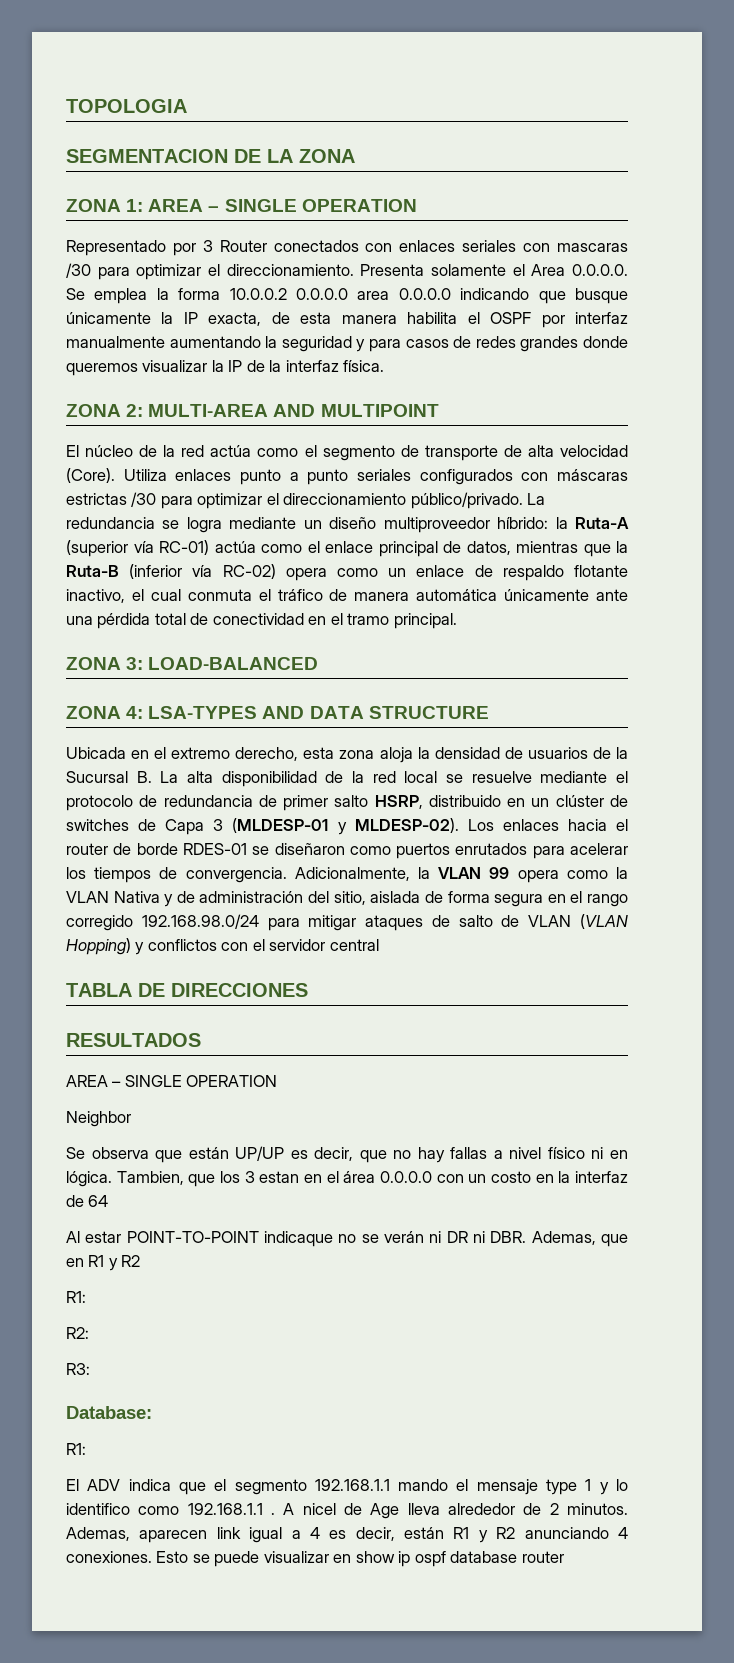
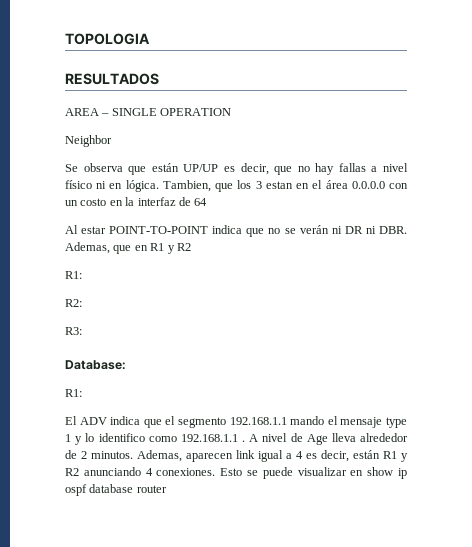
[66,149,355,163] [66,199,417,212] [66,240,629,256] [66,263,628,280] [66,288,628,304] [66,312,628,328] [66,336,629,352] [66,360,385,376] [66,404,439,417] [66,445,629,461] [66,468,628,485] [66,492,546,509] [66,517,629,533] [66,540,628,557] [66,564,628,581] [66,589,628,603] [66,613,457,629] [66,657,319,670] [66,706,489,719] [66,747,629,763] [66,771,629,787] [66,795,628,811] [66,818,629,835] [66,843,629,859] [66,867,628,883] [66,891,629,907] [66,914,628,931] [66,938,379,955] [66,983,308,997] // SEGMENTACION DE LA ZONA // ZONA 1: AREA – SINGLE OPERATION // Representado por 3 Router conectados con enlaces seriales con mascaras /30 para optimizar el direccionamiento. Presenta solamente el Area 0.0.0.0. Se emplea la forma 10.0.0.2 0.0.0.0 area 0.0.0.0 indicando que busque únicamente la IP exacta, de esta manera habilita el OSPF por interfaz manualmente aumentando la seguridad y para casos de redes grandes donde queremos visualizar la IP de la interfaz física. // ZONA 2: MULTI-AREA AND MULTIPOINT // El núcleo de la red actúa como el segmento de transporte de alta velocidad (Core). Utiliza enlaces punto a punto seriales configurados con máscaras estrictas /30 para optimizar el direccionamiento público/privado. La redundancia se logra mediante un diseño multiproveedor híbrido: la Ruta-A (superior vía RC-01) actúa como el enlace principal de datos, mientras que la Ruta-B (inferior vía RC-02) opera como un enlace de respaldo flotante inactivo, el cual conmuta el tráfico de manera automática únicamente ante una pérdida total de conectividad en el tramo principal. // ZONA 3: LOAD-BALANCED // ZONA 4: LSA-TYPES AND DATA STRUCTURE // Ubicada en el extremo derecho, esta zona aloja la densidad de usuarios de la Sucursal B. La alta disponibilidad de la red local se resuelve mediante el protocolo de redundancia de primer salto HSRP, distribuido en un clúster de switches de Capa 3 (MLDESP-01 y MLDESP-02). Los enlaces hacia el router de borde RDES-01 se diseñaron como puertos enrutados para acelerar los tiempos de convergencia. Adicionalmente, la VLAN 99 opera como la VLAN Nativa y de administración del sitio, aislada de forma segura en el rango corregido 192.168.98.0/24 para mitigar ataques de salto de VLAN (VLAN Hopping) y conflictos con el servidor central // TABLA DE DIRECCIONES -> (150, 39) none
[264,1231,333,1247] indicaque -> [212,225,265,237] indica que
[302,1503,336,1515] nicel -> [262,433,288,442] nivel

